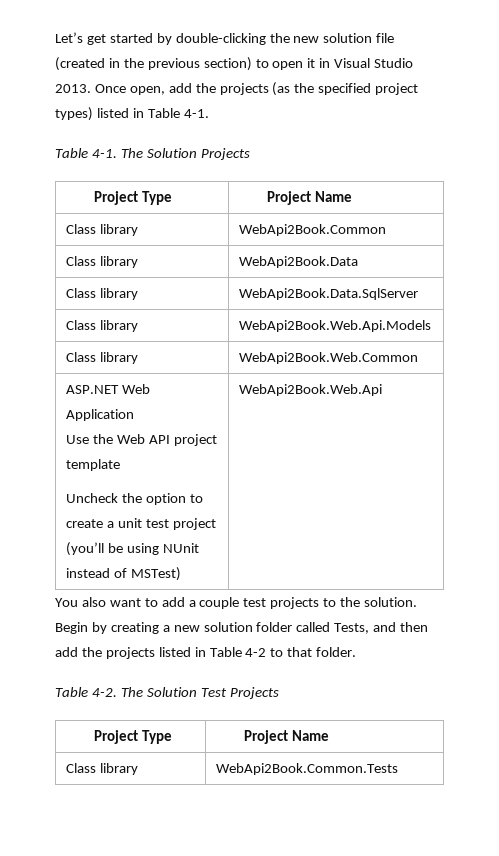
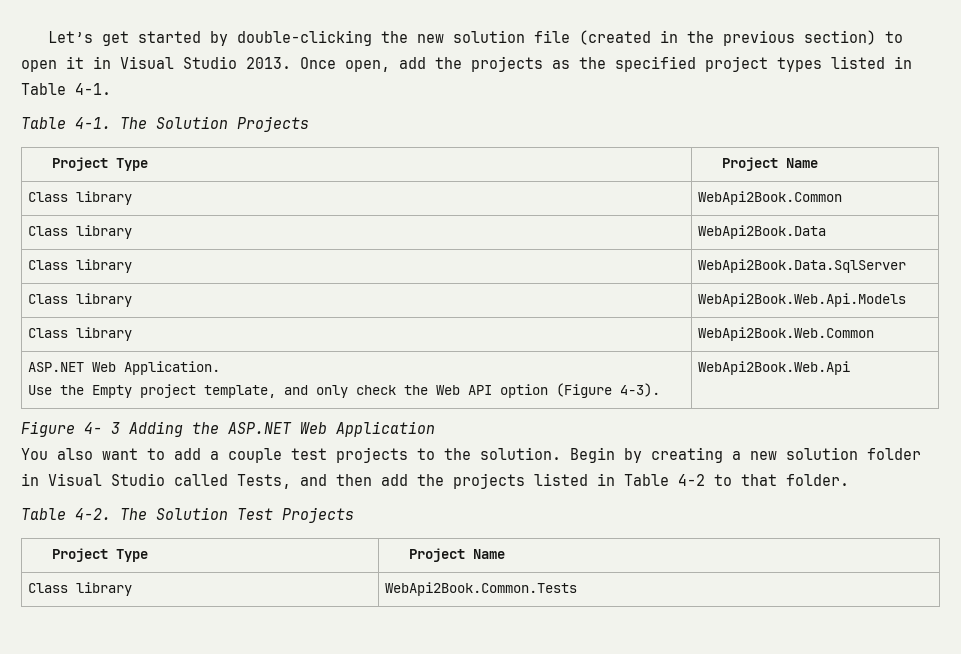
[272,82,291,96] (as -> [552,60,570,69] as
[55,107,93,121] types) -> [777,57,822,72] types
[65,409,134,421] Application -> [123,361,220,375] Application.
[116,434,217,446] [65,459,120,471] [65,493,203,505] [65,518,216,530] [65,542,199,556] [65,567,181,581] [238,384,382,396] Web API project template // Uncheck the option to create a unit test project (you’ll be using NUnit instead of MSTest) | WebApi2Book.Web.Api -> [91,383,660,398] [697,361,850,375] [21,421,435,437] Empty project template, and only check the Web API option (Figure 4-3). | WebApi2Book.Web.Api // Figure 4- 3 Adding the ASP.NET Web Application
(293, 627) none -> [21,473,165,486] in Visual Studio

